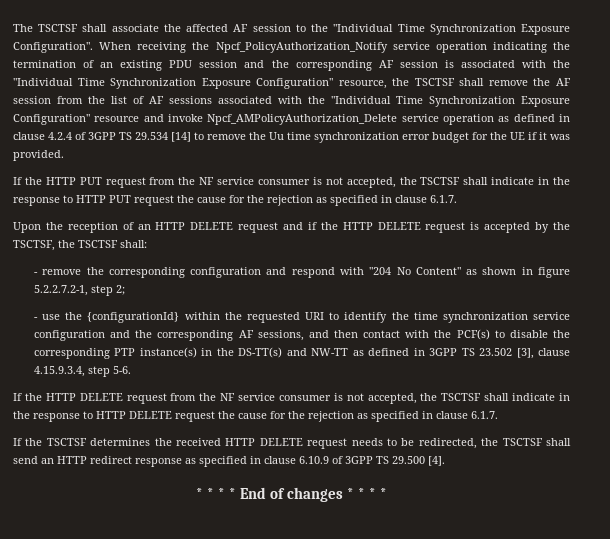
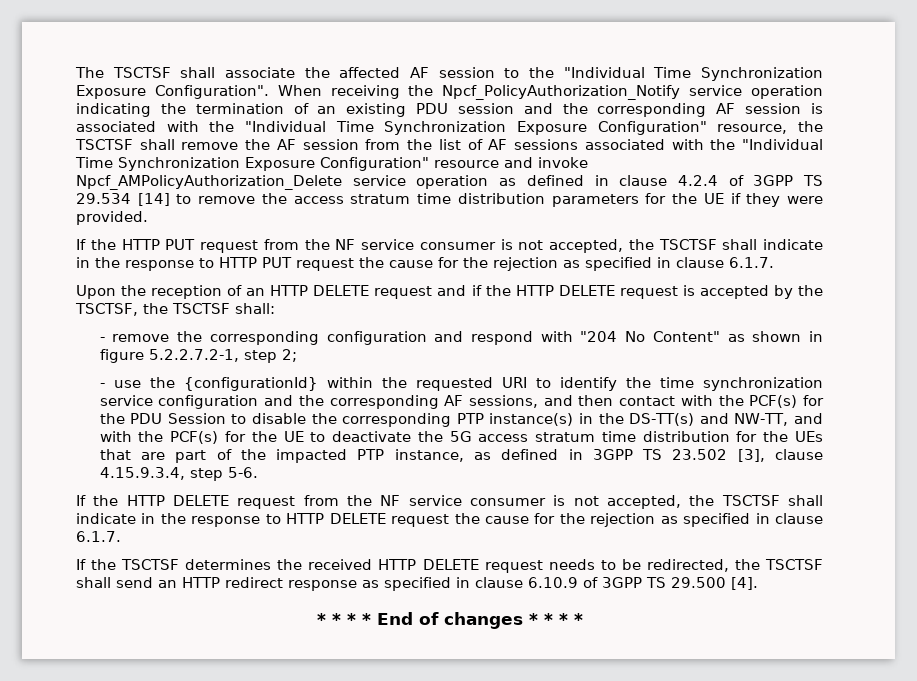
[269,132,469,143] Uu time synchronization error budget -> [293,193,639,207] access stratum time distribution parameters
[539,132,570,140] it was -> [746,193,824,207] they were
(490, 334) none -> [803,395,825,406] [99,413,226,424] for the PDU Session
[311,348,349,356] NW-TT -> [734,413,823,426] [99,431,823,444] [99,449,464,463] NW-TT, and with the PCF(s) for the UE to deactivate the 5G access stratum time distribution for the UEs that are part of the impacted PTP instance,

